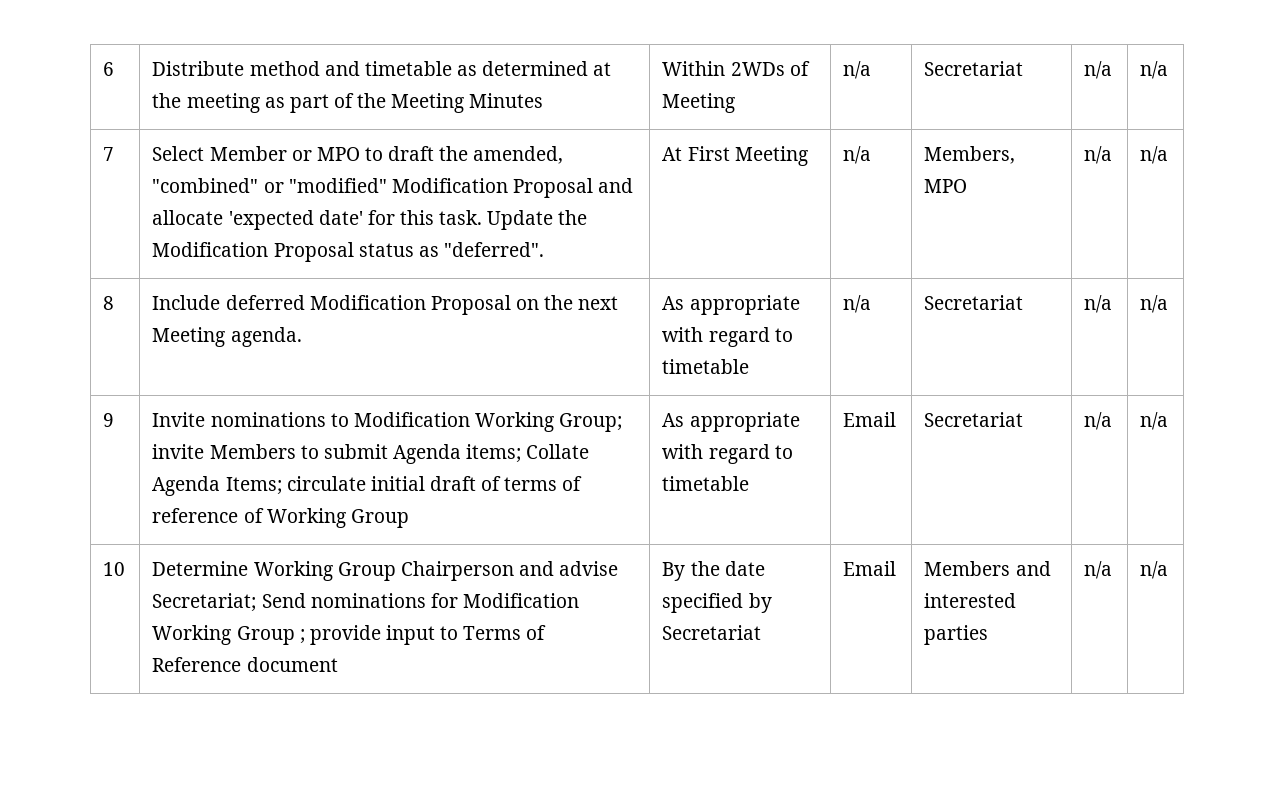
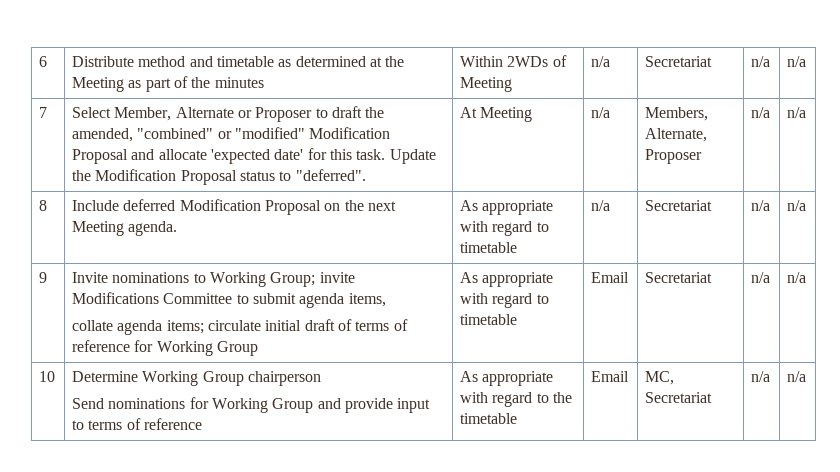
[186,93,260,113] meeting -> [72,77,125,92] Meeting
[391,93,544,113] Meeting Minutes -> [214,77,264,88] minutes
[209,146,360,161] Member or MPO -> [114,107,313,122] Member, Alternate or Proposer
[418,246,439,257] as -> [279,171,292,181] to
[687,146,730,161] First -> (478, 112) none
[924,179,968,193] MPO -> [645,128,708,142] [645,149,703,164] Alternate, Proposer
[353,412,470,427] Modification -> (206, 278) none
[209,444,590,464] [152,476,282,496] Members to submit Agenda items; Collate Agenda Items; -> [72,292,386,308] [72,320,204,335] Modifications Committee to submit agenda items, // collate agenda items;
[243,508,264,523] of -> [134,340,154,352] for
[400,561,619,581] [152,593,257,612] Chairperson and advise Secretariat; -> [248,371,322,386] chairperson //
[462,593,579,608] [152,625,305,645] Modification Working Group ; -> [212,398,341,413] Working Group and
[463,625,547,640] [152,657,338,672] [662,561,765,581] [662,593,772,613] [662,625,762,640] [843,561,897,576] [924,561,1051,576] [924,593,1017,608] [924,625,989,645] Terms of Reference document | By the date specified by Secretariat | Email | Members and interested parties -> [88,418,203,430] [460,371,554,386] [460,392,573,407] [460,413,518,424] [591,371,630,382] [645,371,675,385] [645,392,713,403] terms of reference | As appropriate with regard to the timetable | Email | MC, Secretariat

